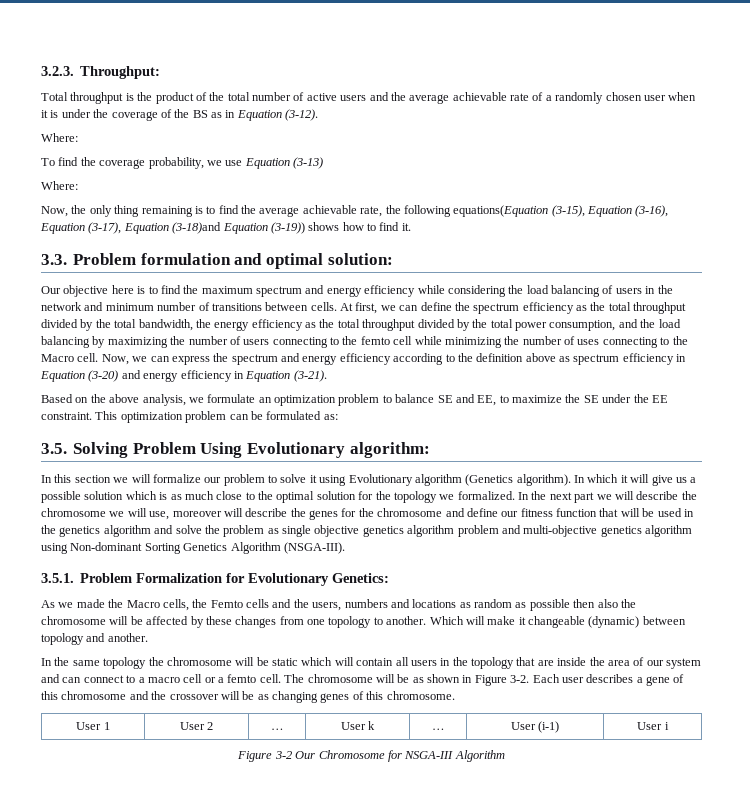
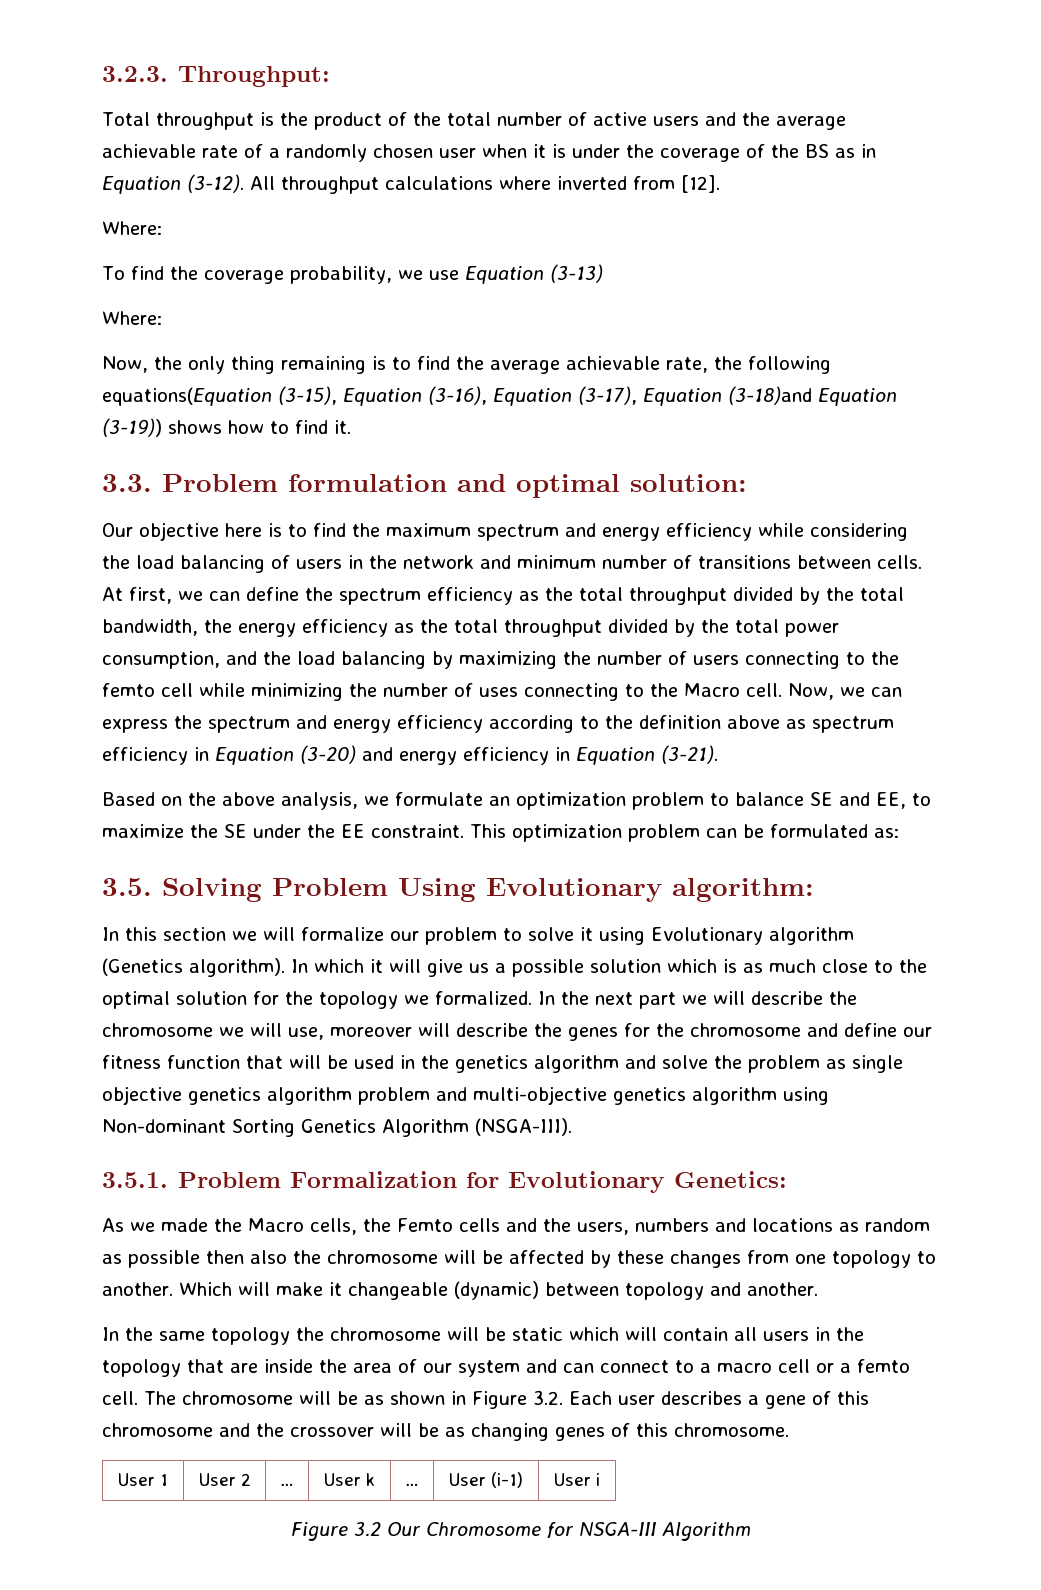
(319, 115) none -> [250,175,720,194] All throughput calculations where inverted from [12].
[510,675,530,683] 3-2. -> [533,1390,563,1405] 3.2.
[274,751,292,759] 3-2 -> [353,1522,381,1537] 3.2

